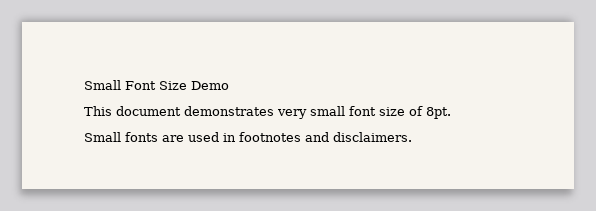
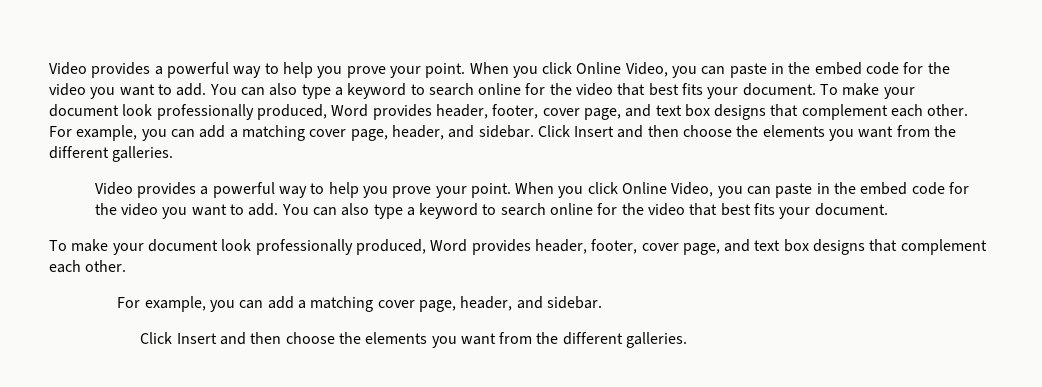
[84,80,229,90] [84,106,451,119] [84,132,412,142] Small Font Size Demo // This document demonstrates very small font size of 8pt. // Small fonts are used in footnotes and disclaimers. -> [49,62,950,78] [49,83,915,99] [49,104,969,120] [49,125,957,141] [49,146,174,162] [94,182,969,198] [94,203,888,219] [49,239,987,255] [49,260,127,273] [117,296,602,312] [140,332,688,348] Video provides a powerful way to help you prove your point. When you click Online Video, you can paste in the embed code for the video you want to add. You can also type a keyword to search online for the video that best fits your document. To make your document look professionally produced, Word provides header, footer, cover page, and text box designs that complement each other. For example, you can add a matching cover page, header, and sidebar. Click Insert and then choose the elements you want from the different galleries. // Video provides a powerful way to help you prove your point. When you click Online Video, you can paste in the embed code for the video you want to add. You can also type a keyword to search online for the video that best fits your document. // To make your document look professionally produced, Word provides header, footer, cover page, and text box designs that complement each other. // For example, you can add a matching cover page, header, and sidebar. // Click Insert and then choose the elements you want from the different galleries.

